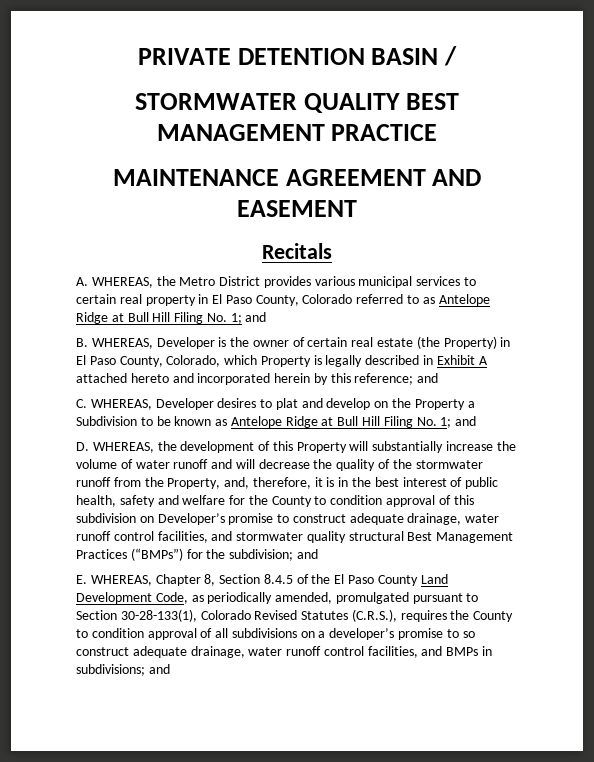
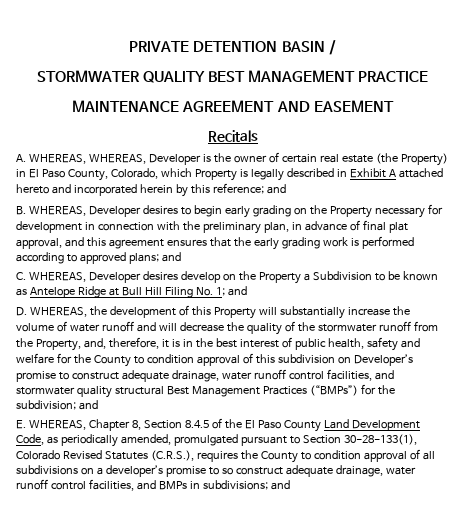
[156,276,477,288] [76,294,490,306] [76,312,267,324] [76,338,88,347] the Metro District provides various municipal services to certain real property in El Paso County, Colorado referred to as Antelope Ridge at Bull Hill Filing No. 1; and // B. -> (86, 159) none
(439, 378) none -> [16,204,443,218] [16,220,408,234] [16,236,414,250] [16,252,181,264] // B. WHEREAS, Developer desires to begin early grading on the Property necessary for development in connection with the preliminary plan, in advance of final plat approval, and this agreement ensures that the early grading work is performed according to approved plans; and
[260,398,323,410] to plat and -> (178, 275) none

